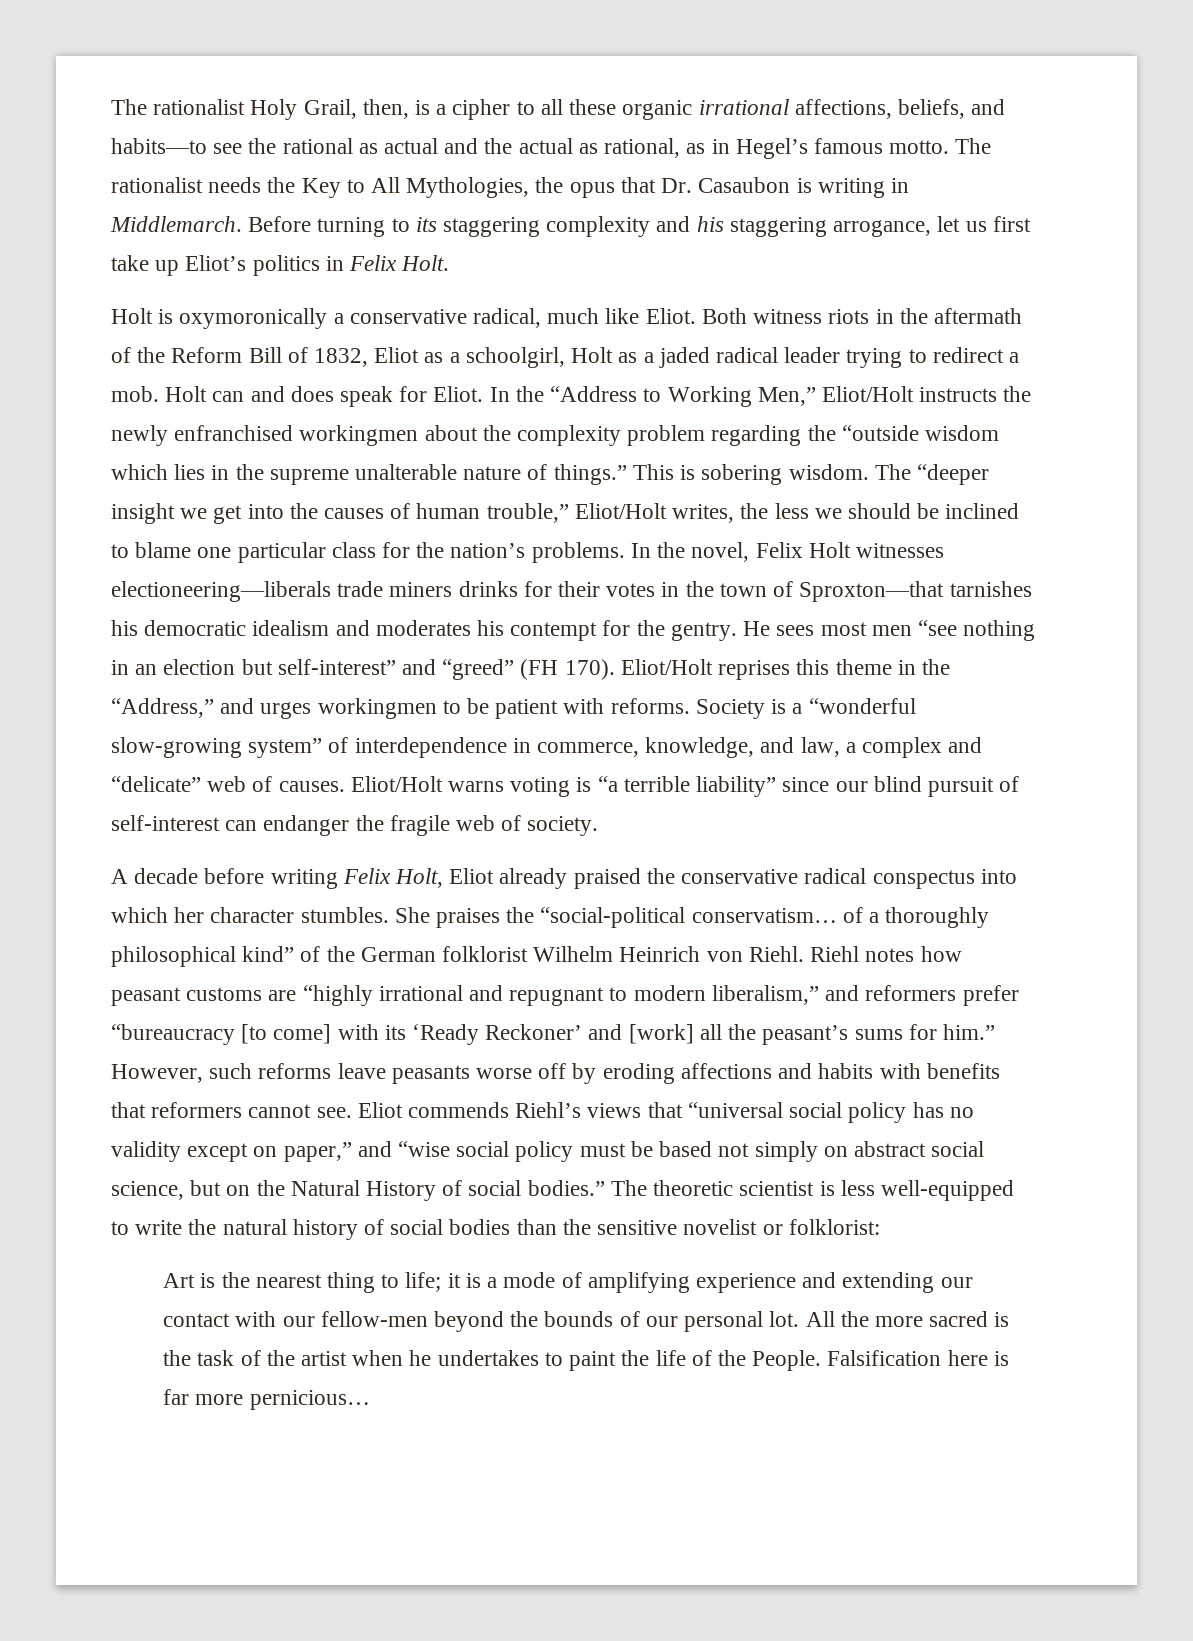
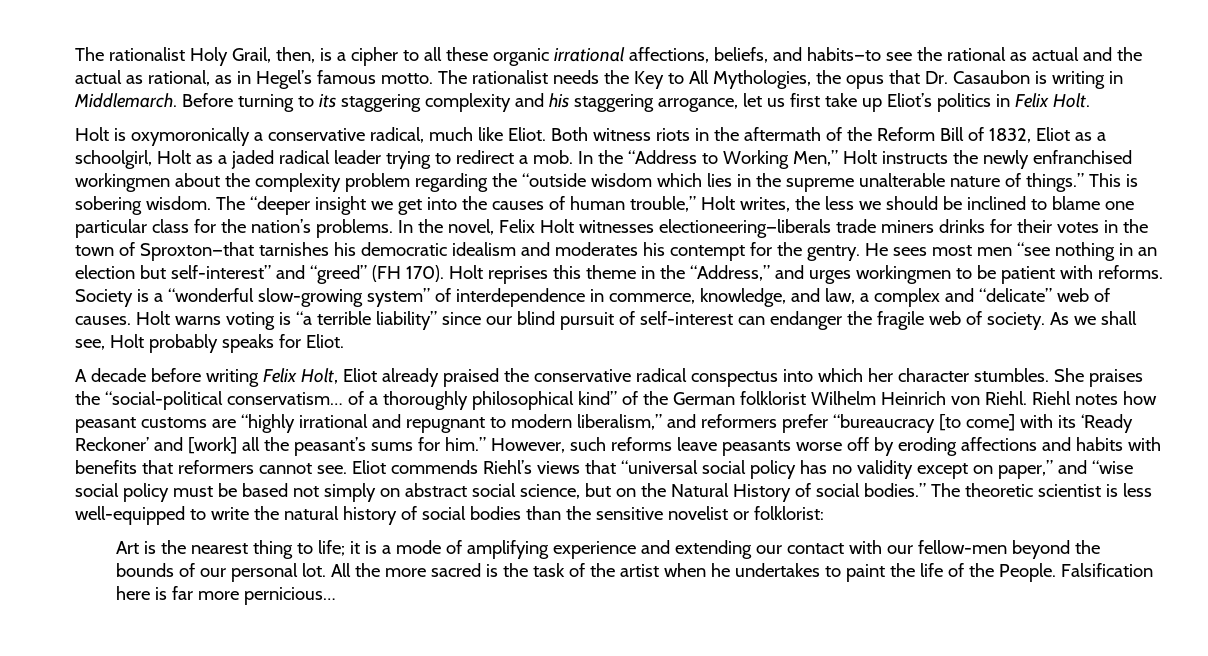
[165,386,484,407] Holt can and does speak for Eliot. -> (573, 157) none
[821,386,914,402] Eliot/Holt -> [842,150,877,164] Holt
[574,503,667,519] Eliot/Holt -> [700,196,735,210] Holt
[620,659,713,675] Eliot/Holt -> [448,265,483,279] Holt
[350,776,443,792] Eliot/Holt -> [135,311,170,325] Holt
(599, 826) none -> [1049,311,1137,325] [75,334,344,353] As we shall see, Holt probably speaks for Eliot.

